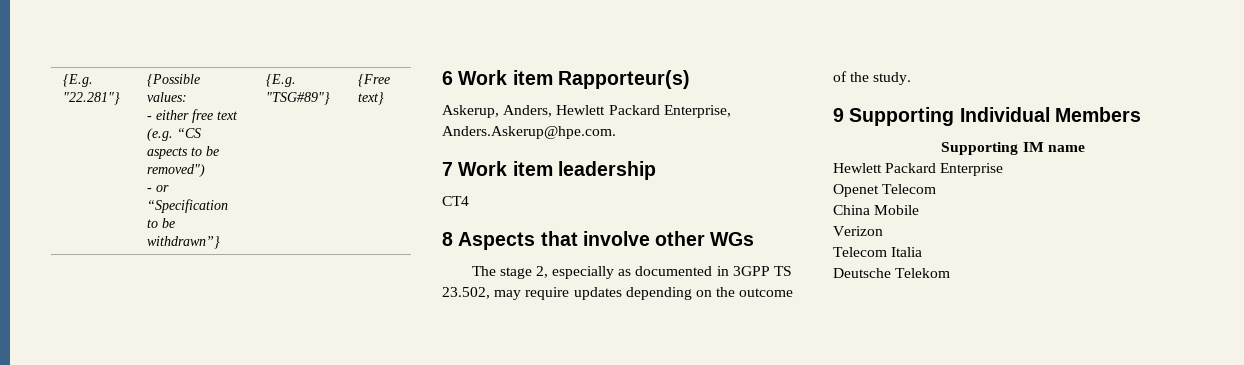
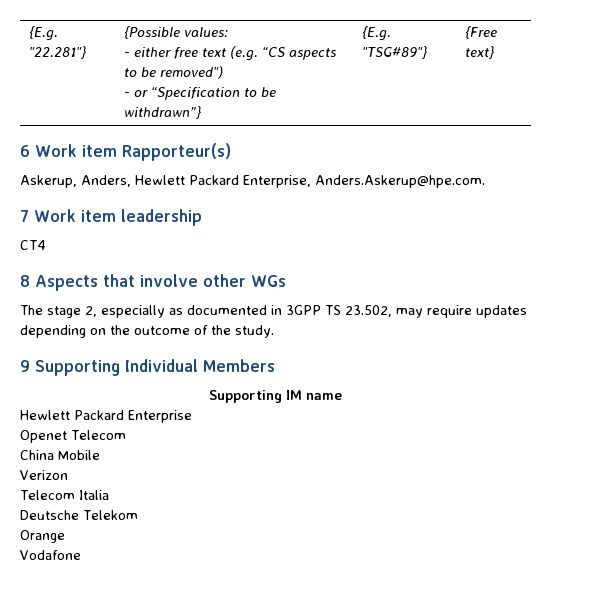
(951, 273) none -> [20,530,65,543] [20,550,81,560] // Orange // Vodafone

